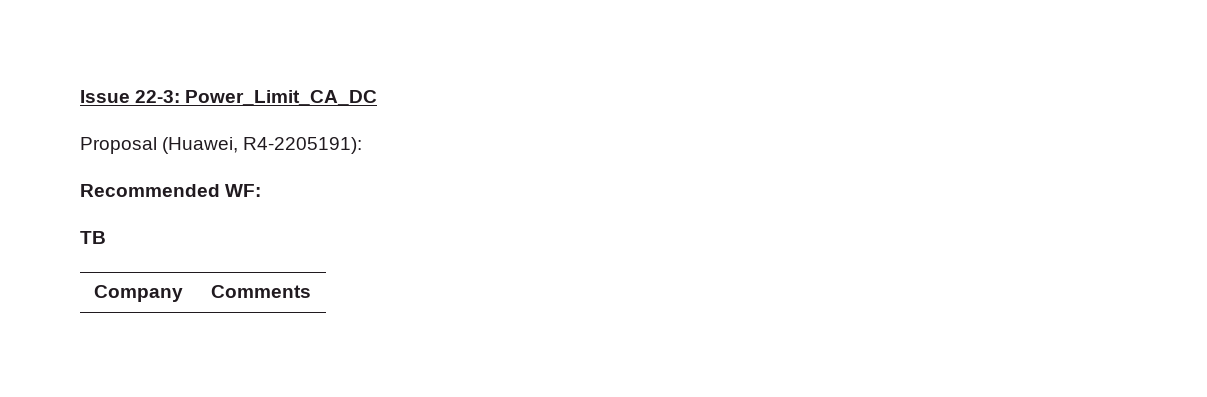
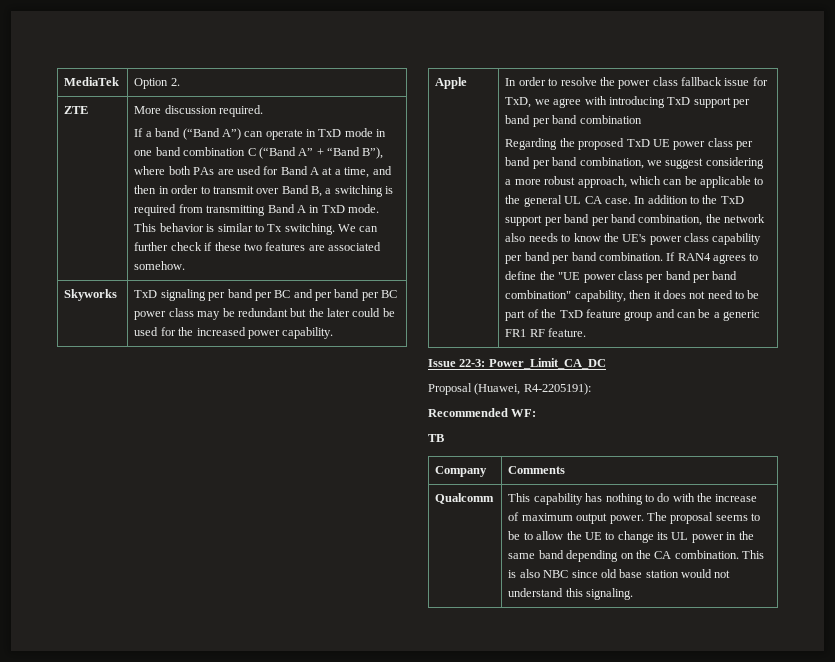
(80, 96) none -> [64,77,120,86] [134,78,180,89] [64,106,89,114] [134,105,264,117] [134,128,387,140] [134,147,384,159] [134,166,392,178] [134,185,394,197] [134,204,380,216] [134,223,379,235] [134,242,382,251] [134,261,186,270] [64,289,118,301] [134,289,398,301] [134,308,395,320] [134,327,334,339] [435,77,468,89] [505,77,768,89] [505,96,751,108] [505,115,642,127] [505,138,754,150] [505,157,764,169] [505,176,764,188] [505,195,744,207] [505,214,766,226] [505,233,762,245] [505,252,759,264] [505,271,738,283] [505,290,760,302] [505,309,761,321] [505,328,587,337] MediaTek | Option 2. // ZTE | More discussion required. // If a band (“Band A”) can operate in TxD mode in one band combination C (“Band A” + “Band B”), where both PAs are used for Band A at a time, and then in order to transmit over Band B, a switching is required from transmitting Band A in TxD mode. This behavior is similar to Tx switching. We can further check if these two features are associated somehow. // Skyworks | TxD signaling per band per BC and per band per BC power class may be redundant but the later could be used for the increased power capability. // Apple | In order to resolve the power class fallback issue for TxD, we agree with introducing TxD support per band per band combination // Regarding the proposed TxD UE power class per band per band combination, we suggest considering a more robust approach, which can be applicable to the general UL CA case. In addition to the TxD support per band per band combination, the network also needs to know the UE's power class capability per band per band combination. If RAN4 agrees to define the "UE power class per band per band combination" capability, then it does not need to be part of the TxD feature group and can be a generic FR1 RF feature. //
(311, 291) none -> [435,493,495,504] [508,493,758,505] [508,512,761,524] [508,531,754,543] [508,550,765,562] [508,569,731,578] [508,588,634,600] // Qualcomm | This capability has nothing to do with the increase of maximum output power. The proposal seems to be to allow the UE to change its UL power in the same band depending on the CA combination. This is also NBC since old base station would not understand this signaling.

